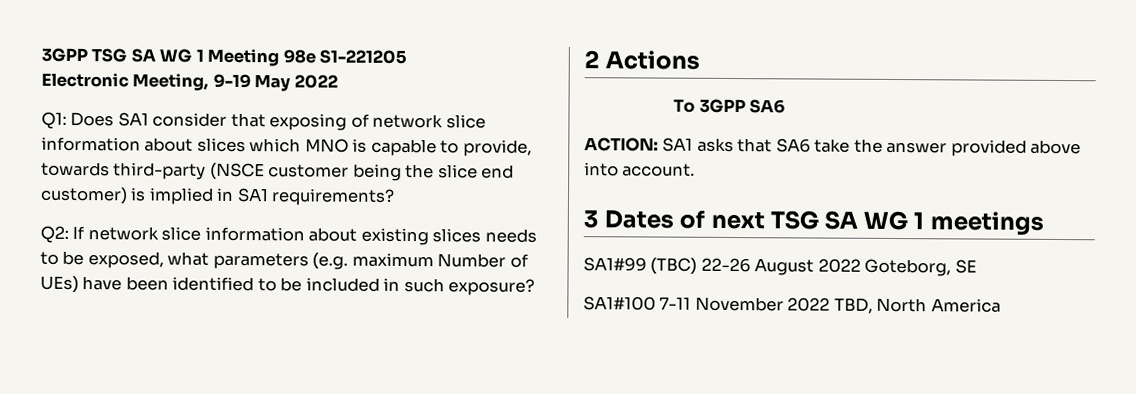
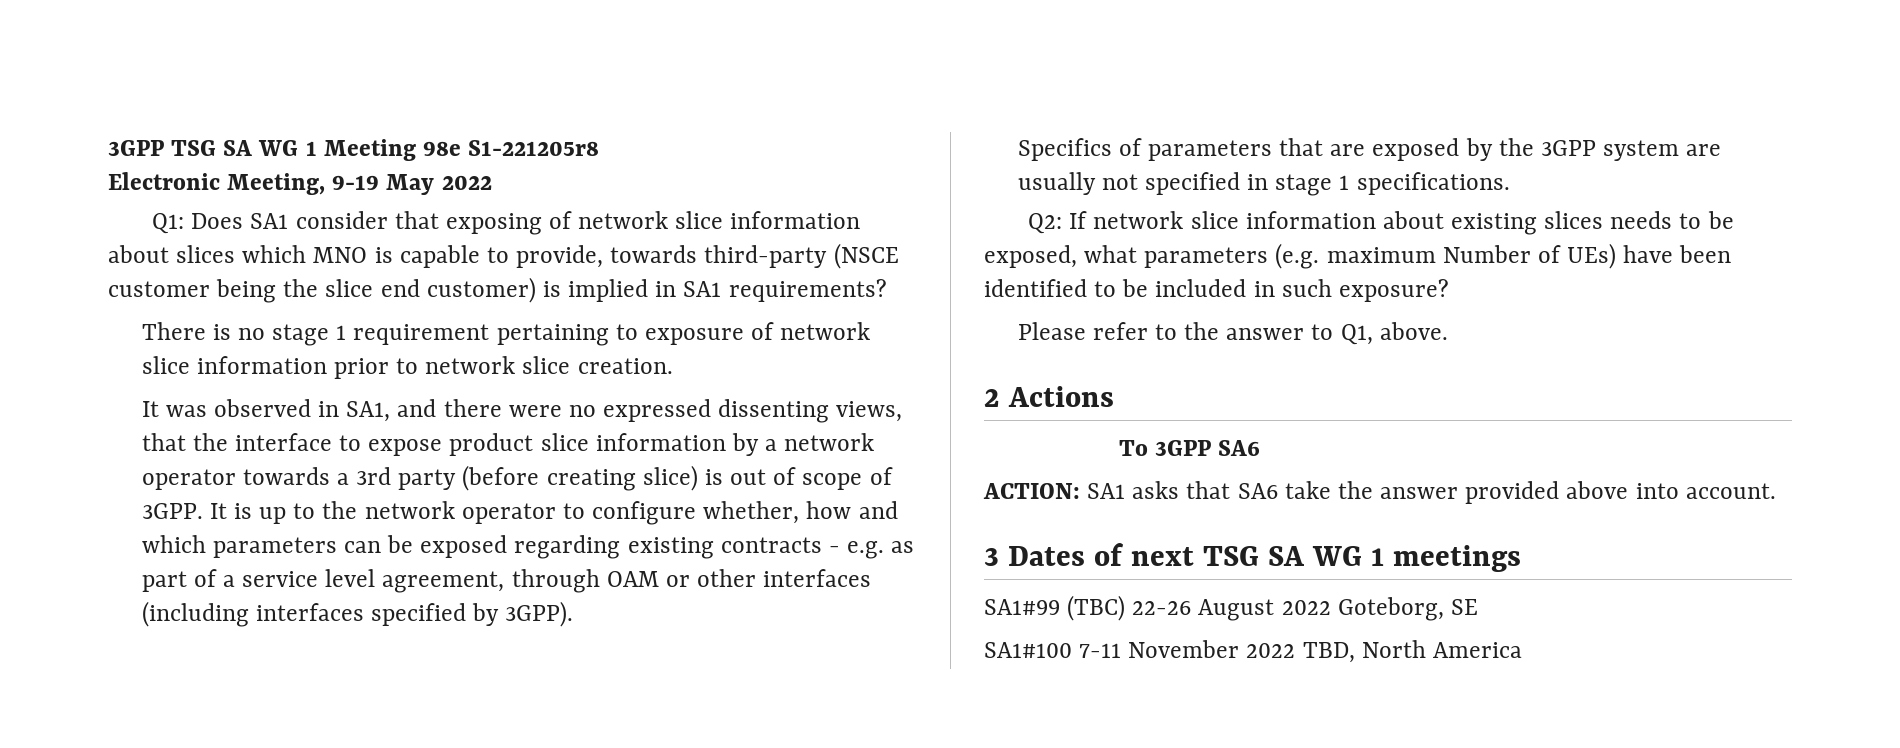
[319,49,408,65] S1-221205 -> [468,140,600,156] S1-221205r8
(396, 197) none -> [141,322,871,346] [141,356,673,379] [141,399,903,423] [141,433,875,456] [141,465,893,491] [141,501,898,525] [141,535,915,559] [141,569,872,593] [141,601,574,627] [1017,138,1722,161] [1017,172,1510,196] // There is no stage 1 requirement pertaining to exposure of network slice information prior to network slice creation. // It was observed in SA1, and there were no expressed dissenting views, that the interface to expose product slice information by a network operator towards a 3rd party (before creating slice) is out of scope of 3GPP. It is up to the network operator to configure whether, how and which parameters can be exposed regarding existing contracts - e.g. as part of a service level agreement, through OAM or other interfaces (including interfaces specified by 3GPP). // Specifics of parameters that are exposed by the 3GPP system are usually not specified in stage 1 specifications.
(536, 287) none -> [1017,322,1448,345] // Please refer to the answer to Q1, above.

